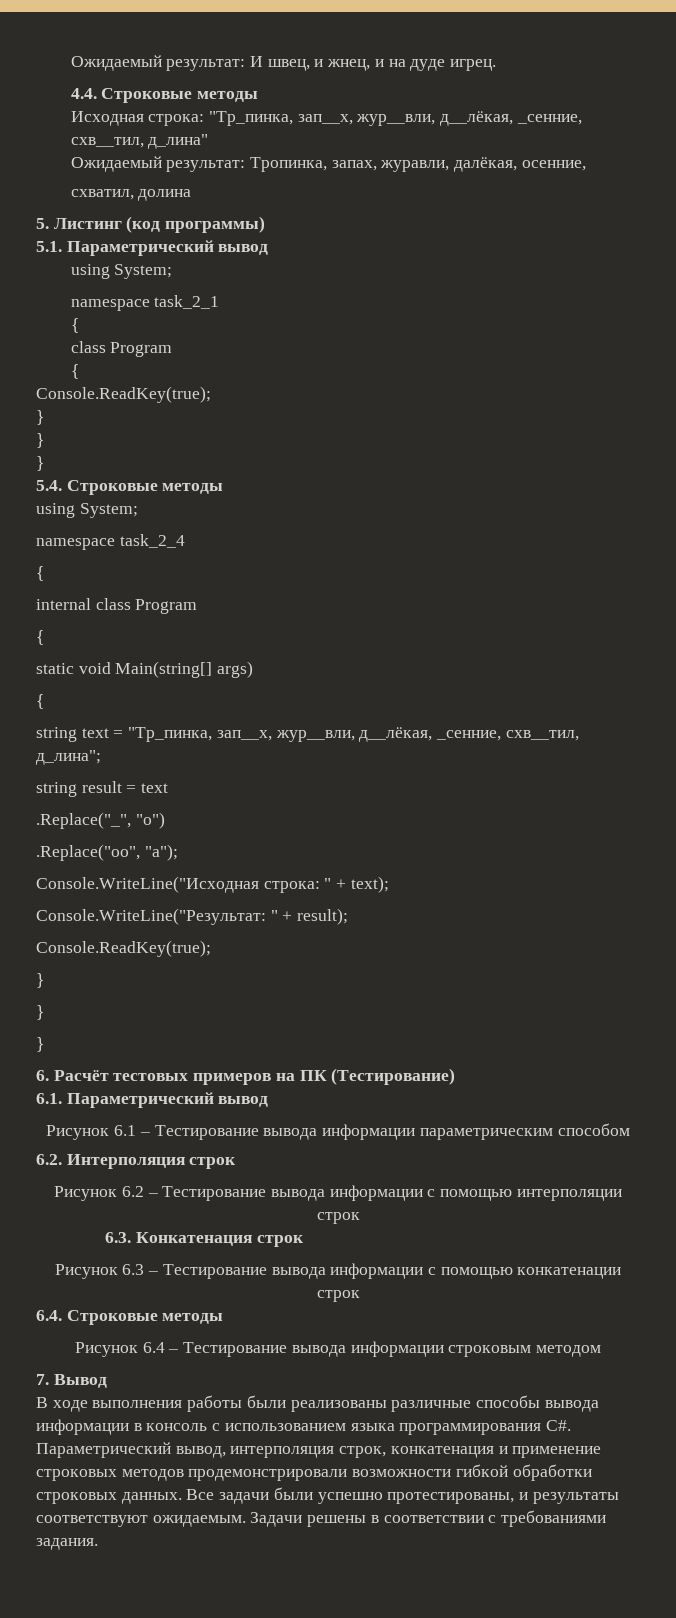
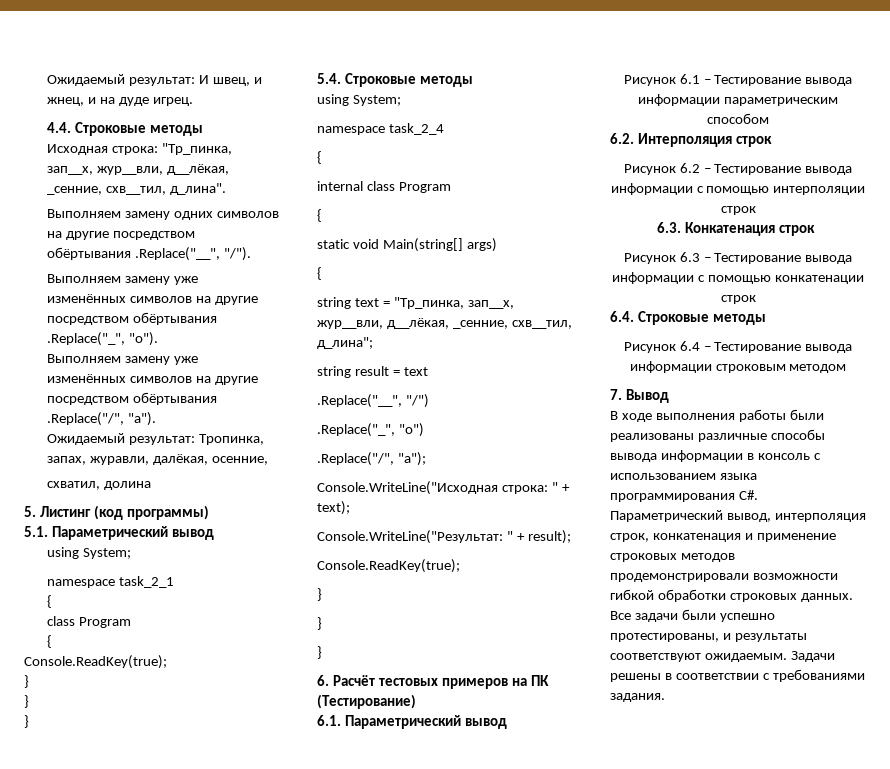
[148,134,209,149] д_лина" -> [170,183,227,195] [47,209,280,220] [47,231,196,240] [47,247,252,261] [47,274,199,285] [47,294,259,305] [47,312,218,325] [47,332,159,346] [47,354,199,365] [47,374,259,385] [47,392,218,405] [47,412,157,426] д_лина". // Выполняем замену одних символов на другие посредством обёртывания .Replace("__", "/"). // Выполняем замену уже изменённых символов на другие посредством обёртывания .Replace("_", "o"). // Выполняем замену уже изменённых символов на другие посредством обёртывания .Replace("/", "a").
(169, 788) none -> [317,394,429,408] // .Replace("__", "/")
[36,844,140,861] .Replace("оо", -> [317,452,394,466] .Replace("/",

